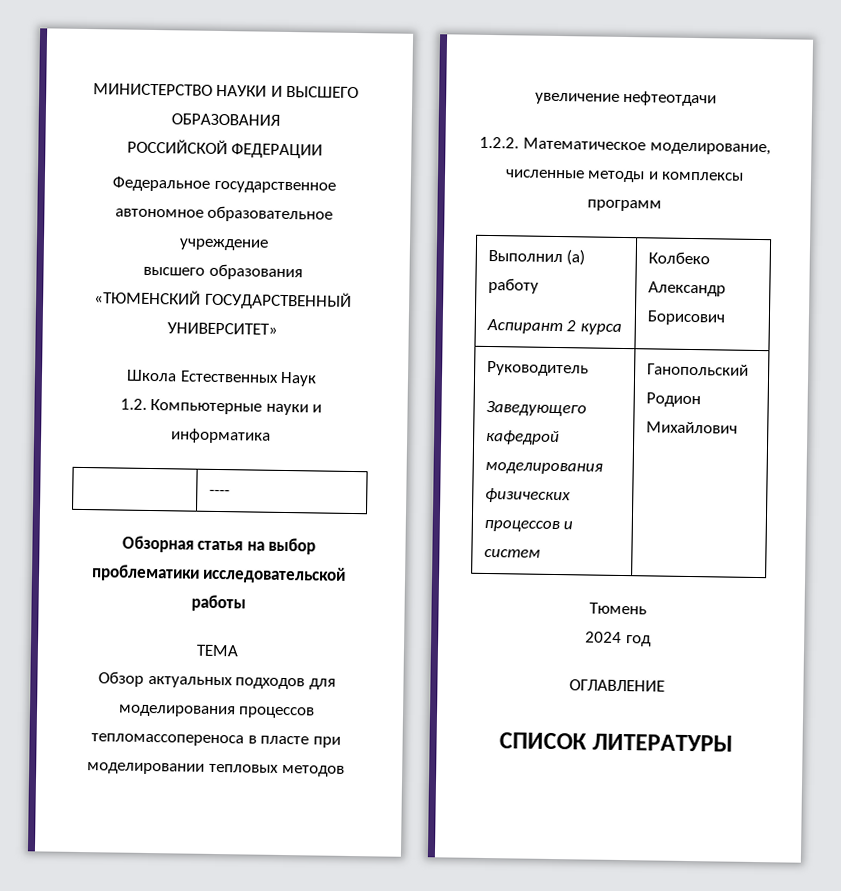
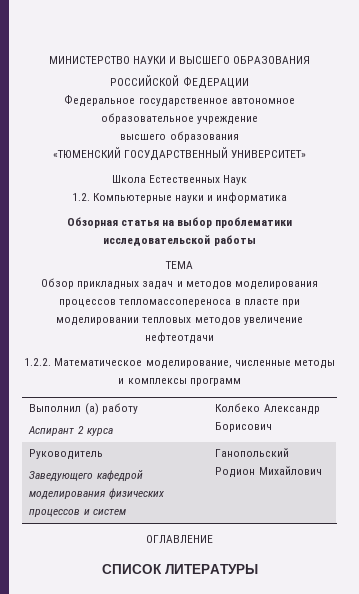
[208,489,230,496] // | ---- -> (288, 197) none
[147,675,336,690] актуальных подходов для -> [77,281,232,290] прикладных задач и методов
[589,602,647,615] [585,631,652,647] // Тюмень // 2024 год -> (322, 470) none

